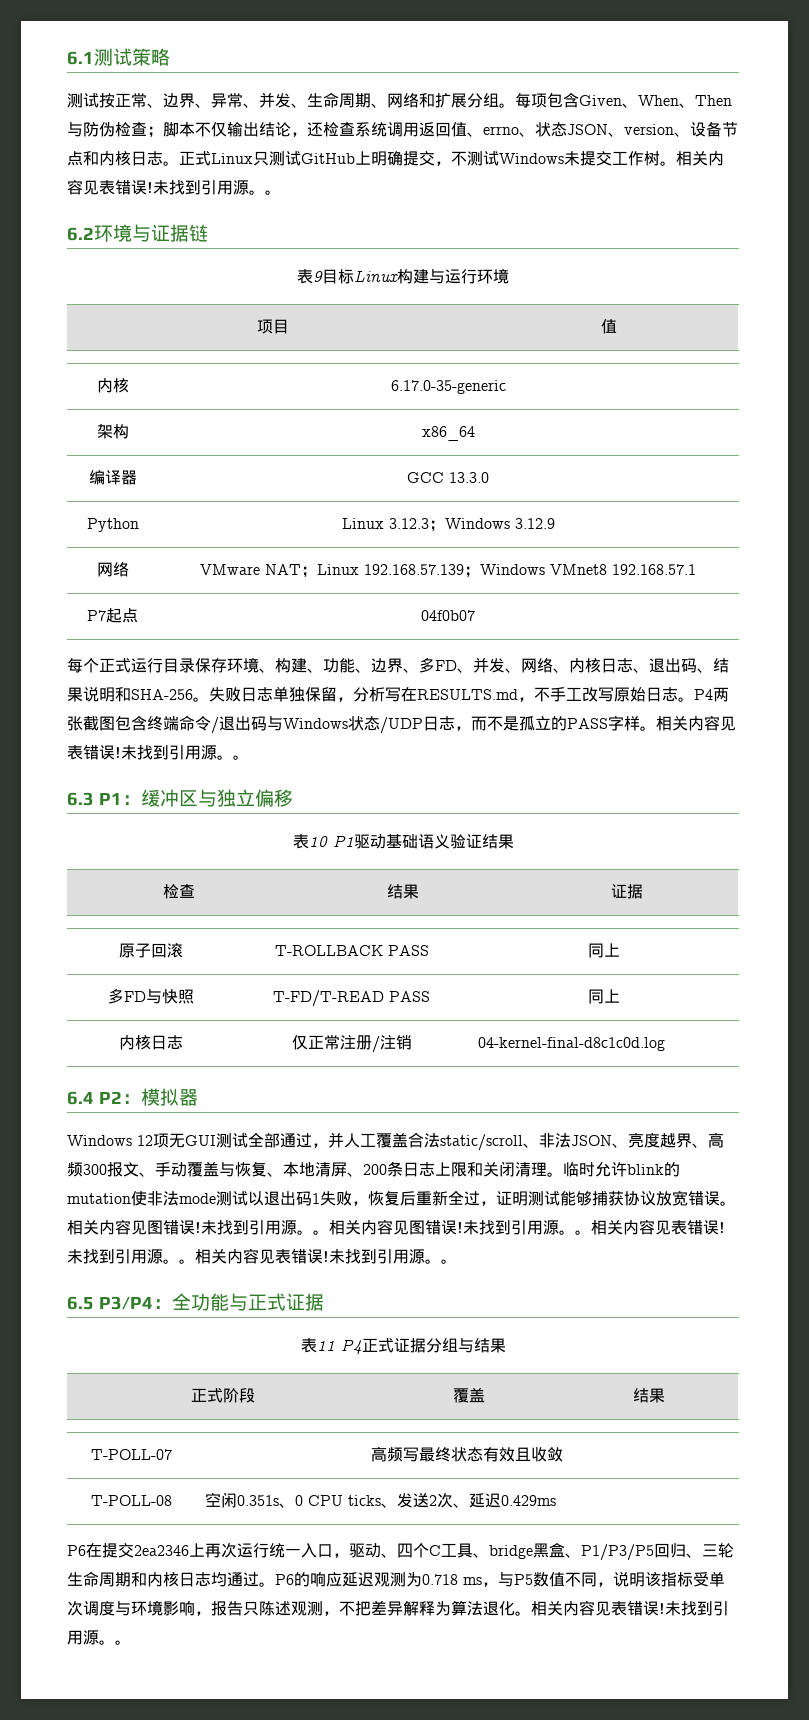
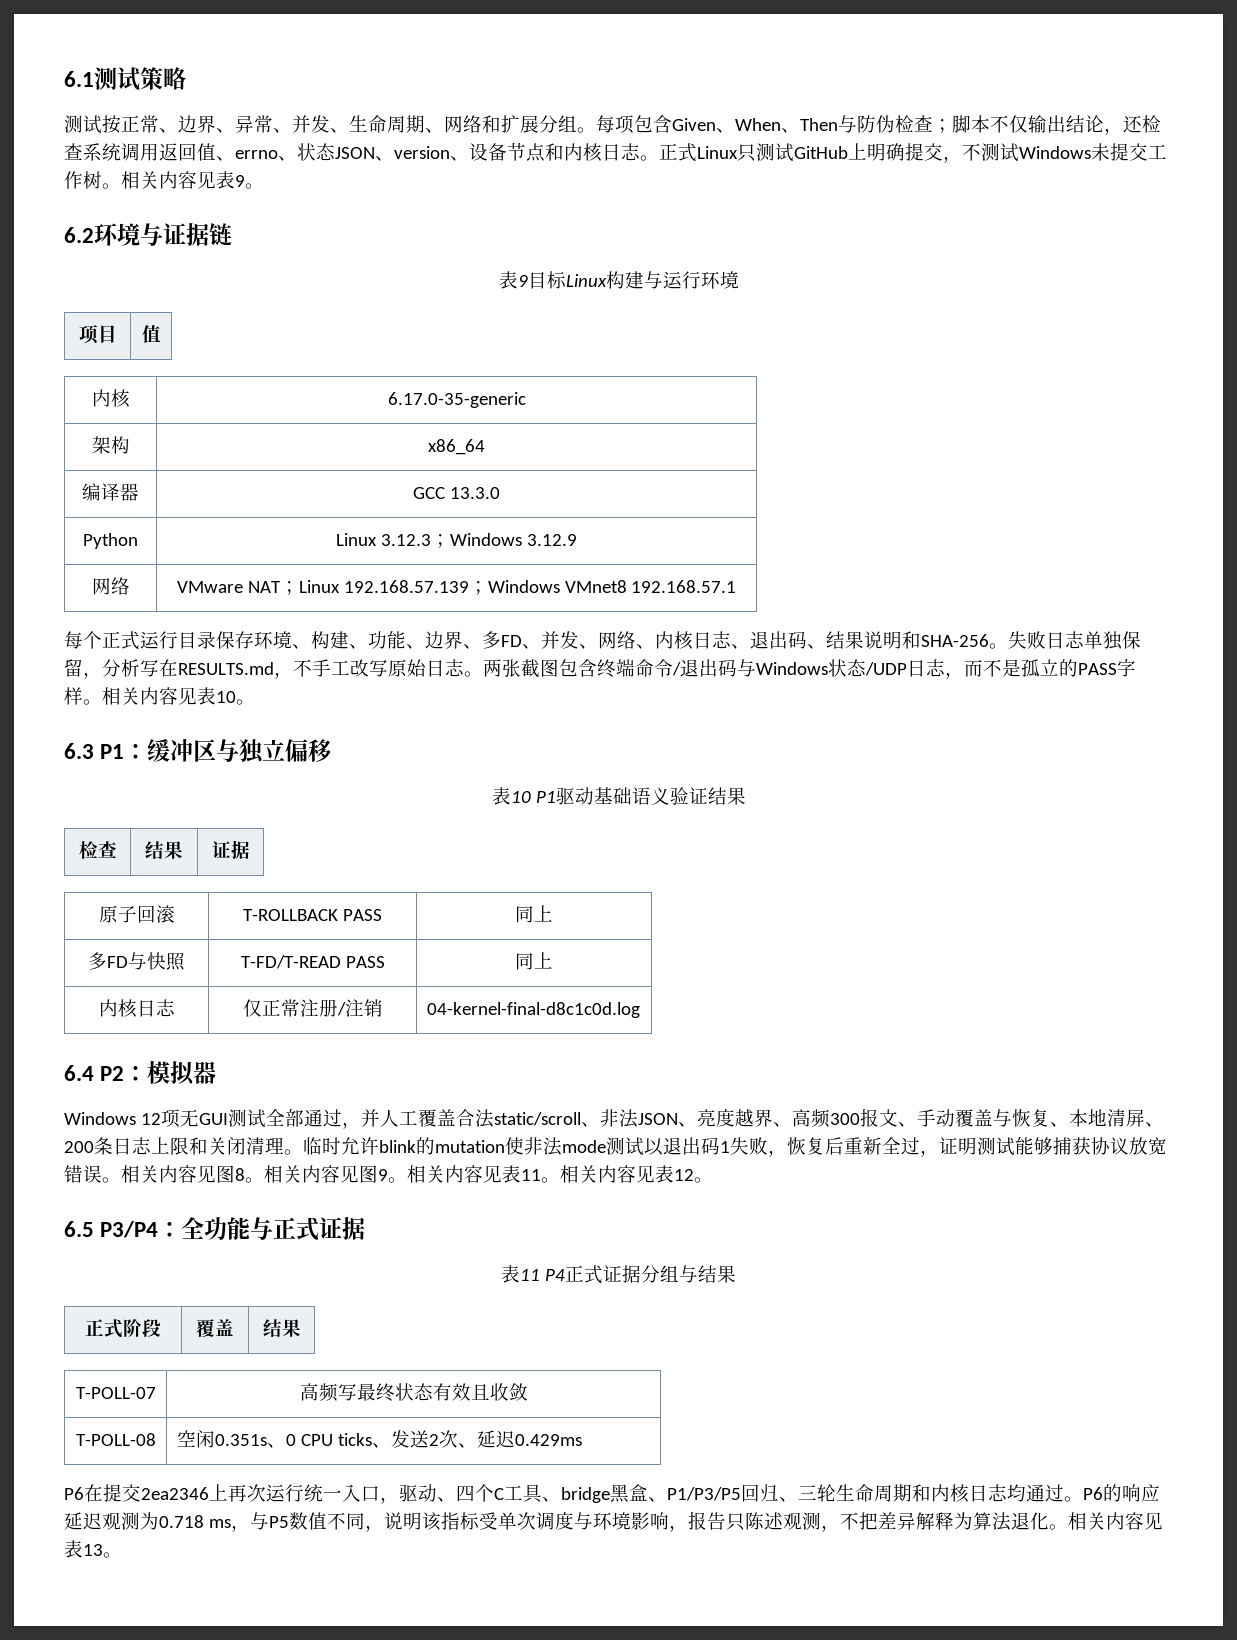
[115,180,265,195] 错误!未找到引用源。 -> [235,175,245,187] 9
[87,608,138,623] [421,610,475,621] // P7起点 | 04f0b07 -> (737, 586) none
[694,689,713,700] P4 -> (483, 674) none
[83,745,233,760] 错误!未找到引用源。 -> [216,691,236,703] 10
[163,1219,725,1235] [67,1248,441,1264] 错误!未找到引用源。。相关内容见图错误!未找到引用源。。相关内容见表错误!未找到引用源。。相关内容见表错误!未找到引用源。 -> [235,1165,694,1183] 8。相关内容见图9。相关内容见表11。相关内容见表12
[627,1601,729,1616] [67,1630,115,1645] 错误!未找到引用源。 -> [83,1544,103,1556] 13

